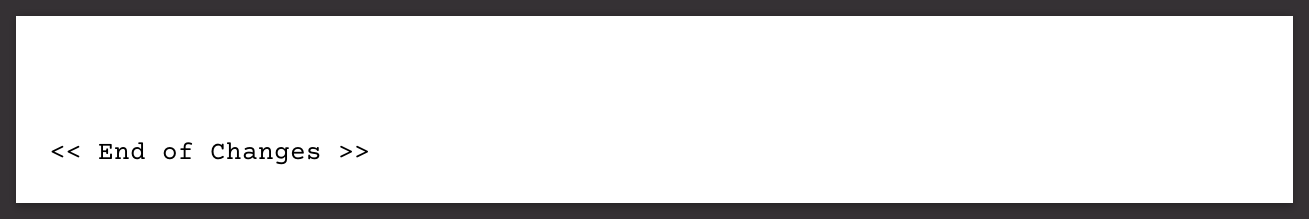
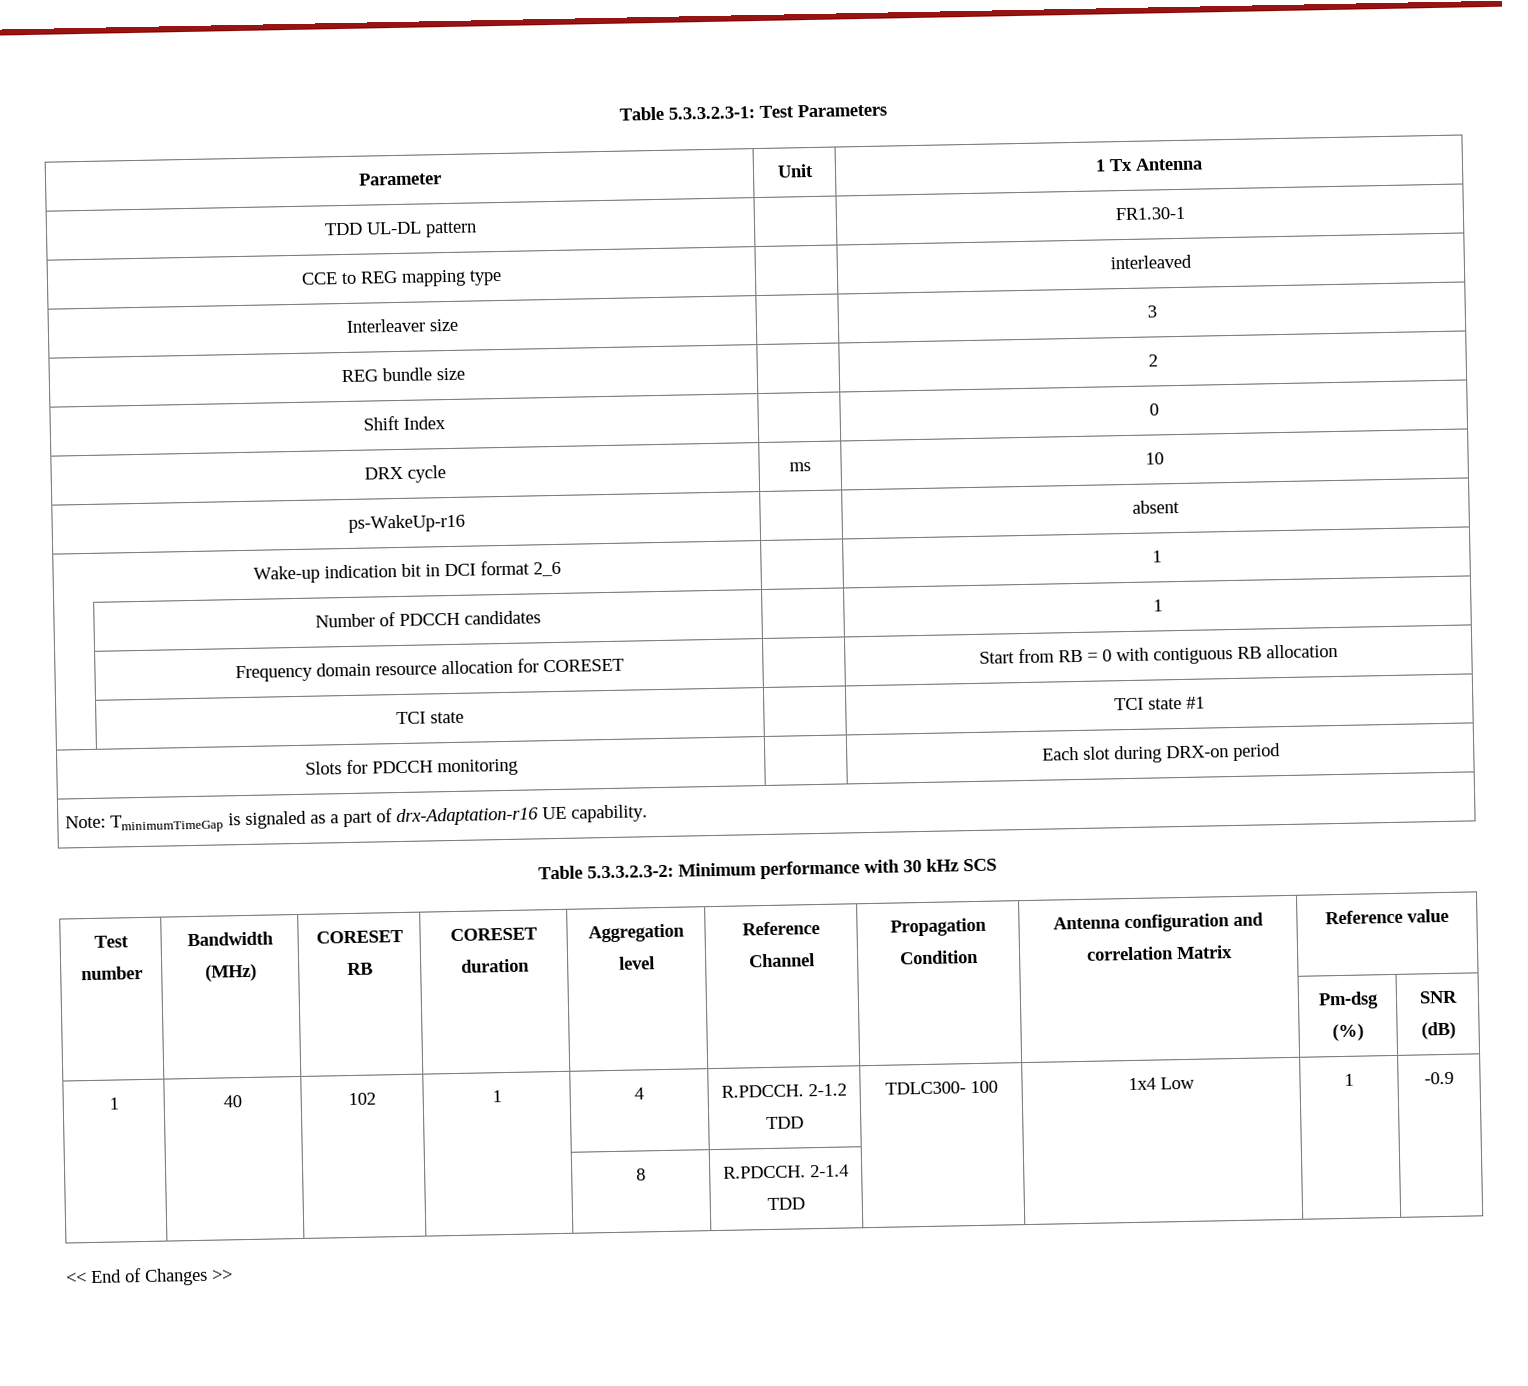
(50, 152) none -> [618,103,887,121] [357,172,442,186] [776,163,814,178] [1094,157,1203,172] [324,221,477,238] [1114,206,1185,221] [301,269,502,287] [1109,254,1192,270] [346,318,458,333] [1146,305,1157,318] [341,367,465,383] [1147,354,1158,367] [363,415,446,431] [1148,403,1159,416] [364,465,446,483] [789,462,811,472] [1144,452,1164,465] [347,513,465,533] [1131,499,1180,514] [252,560,561,584] [1151,550,1162,563] [315,610,541,628] [1152,599,1163,612] [234,658,624,683] [979,643,1338,665] [396,711,464,725] [1113,696,1205,711] [304,758,518,777] [1041,743,1281,764] [64,804,648,834] [538,858,997,880] [93,935,129,948] [80,965,143,981] [186,931,274,947] [204,963,257,982] [315,929,404,944] [347,962,373,976] [450,927,538,942] [460,958,530,973] [588,923,685,943] [619,956,655,970] [742,920,820,936] [749,953,815,968] [890,917,987,937] [899,949,979,965] [1053,912,1264,933] [1085,945,1233,961] [1325,908,1449,925] [1317,991,1379,1010] [1332,1023,1364,1042] [1418,990,1458,1004] [1420,1021,1456,1040] [108,1097,119,1110] [223,1095,242,1108] [348,1092,376,1106] [491,1090,502,1103] [634,1087,644,1100] [721,1083,847,1098] [766,1116,804,1130] [884,1080,998,1095] [1128,1076,1195,1091] [1344,1073,1354,1086] [1424,1071,1454,1085] [636,1168,646,1181] [723,1164,849,1179] [767,1197,805,1211] Table 5.3.3.2.3-1: Test Parameters // Parameter | Unit | 1 Tx Antenna // TDD UL-DL pattern | | FR1.30-1 // CCE to REG mapping type | | interleaved // Interleaver size | | 3 // REG bundle size | | 2 // Shift Index | | 0 // DRX cycle | ms | 10 // ps-WakeUp-r16 | | absent // Wake-up indication bit in DCI format 2_6 | | 1 // | Number of PDCCH candidates | | 1 // | Frequency domain resource allocation for CORESET | | Start from RB = 0 with contiguous RB allocation // | TCI state | | TCI state #1 // Slots for PDCCH monitoring | | Each slot during DRX-on period // Note: TminimumTimeGap is signaled as a part of drx-Adaptation-r16 UE capability. // Table 5.3.3.2.3-2: Minimum performance with 30 kHz SCS // Test number | Bandwidth (MHz) | CORESET RB | CORESET duration | Aggregation level | Reference Channel | Propagation Condition | Antenna configuration and correlation Matrix | Reference value // | | | | | | | | Pm-dsg (%) | SNR (dB) // 1 | 40 | 102 | 1 | 4 | R.PDCCH. 2-1.2 TDD | TDLC300- 100 | 1x4 Low | 1 | -0.9 // | | | | 8 | R.PDCCH. 2-1.4 TDD | | | | //

